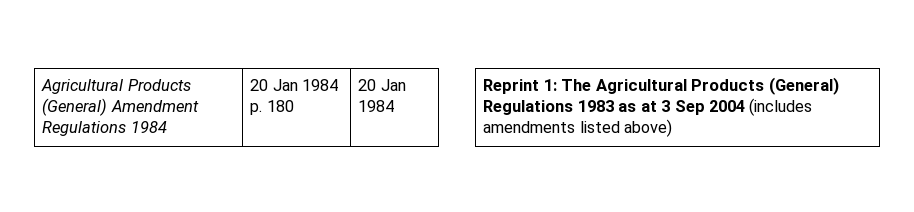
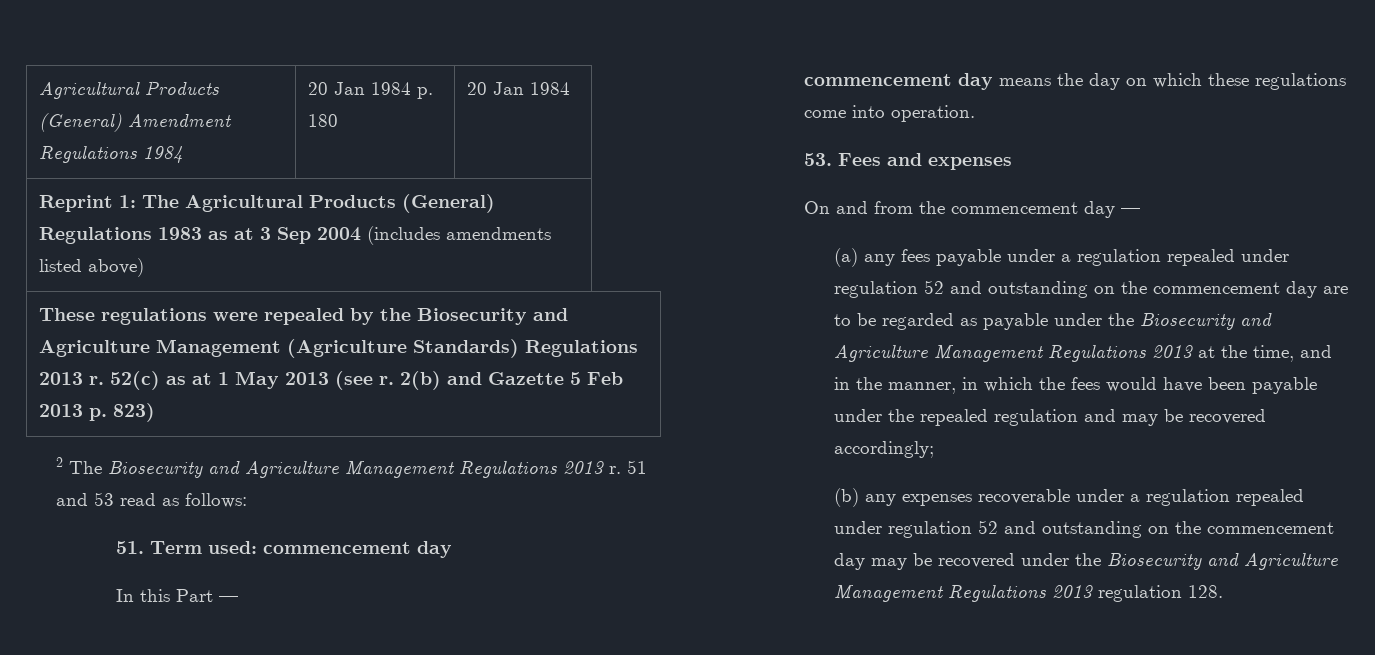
(673, 128) none -> [39,308,569,325] [39,339,639,358] [39,371,624,390] [39,403,156,422] [55,457,647,478] [55,492,247,508] [115,541,452,558] [115,589,238,602] [803,73,1346,90] [803,105,975,122] [803,153,1012,170] [803,201,1140,218] [833,248,1289,267] [833,280,1348,298] [833,313,1272,330] [833,344,1332,362] [833,377,1317,394] [833,409,1266,426] [833,441,934,458] [833,488,1304,507] [833,520,1334,538] [833,552,1338,570] [833,584,1223,602] // These regulations were repealed by the Biosecurity and Agriculture Management (Agriculture Standards) Regulations 2013 r. 52(c) as at 1 May 2013 (see r. 2(b) and Gazette 5 Feb 2013 p. 823) // 2 The Biosecurity and Agriculture Management Regulations 2013 r. 51 and 53 read as follows: // 51. Term used: commencement day // In this Part — // commencement day means the day on which these regulations come into operation. // 53. Fees and expenses // On and from the commencement day — // (a) any fees payable under a regulation repealed under regulation 52 and outstanding on the commencement day are to be regarded as payable under the Biosecurity and Agriculture Management Regulations 2013 at the time, and in the manner, in which the fees would have been payable under the repealed regulation and may be recovered accordingly; // (b) any expenses recoverable under a regulation repealed under regulation 52 and outstanding on the commencement day may be recovered under the Biosecurity and Agriculture Management Regulations 2013 regulation 128.

